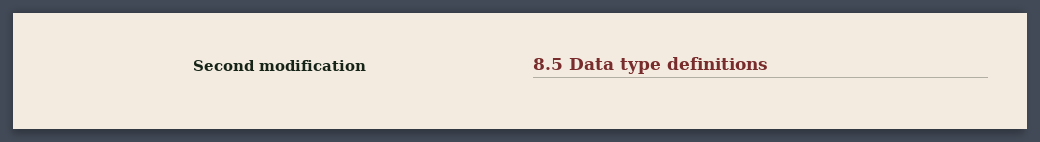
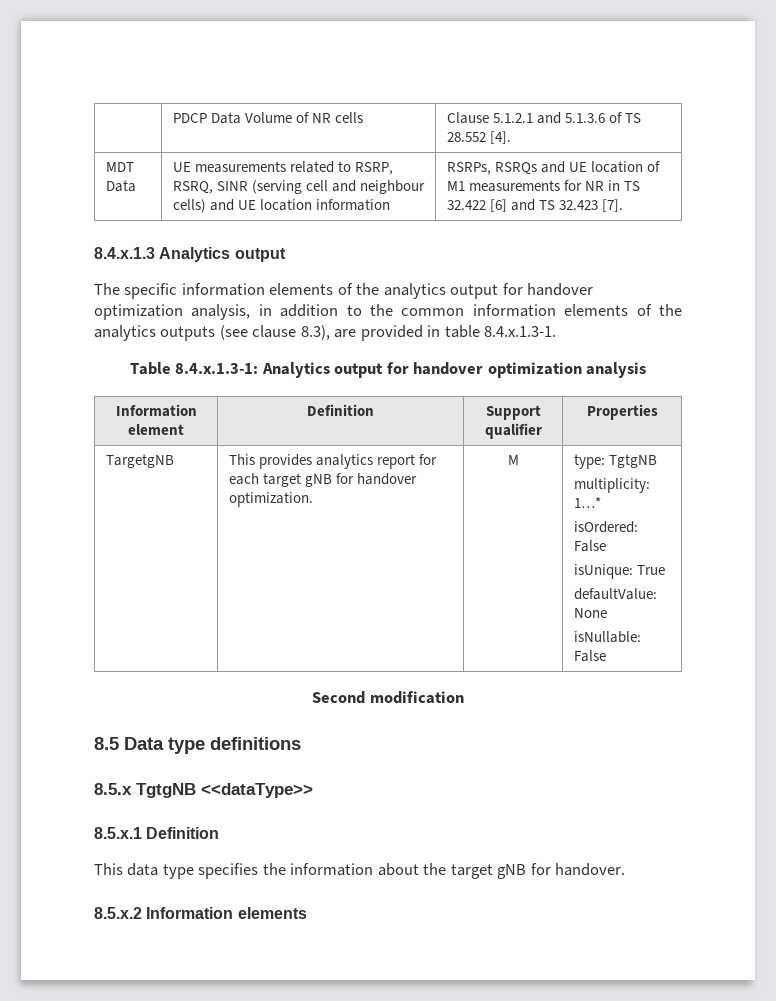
(193, 65) none -> [172,112,363,124] [446,112,641,124] [446,131,511,144] [105,162,134,172] [105,180,136,192] [172,161,393,175] [172,180,425,194] [172,199,390,213] [446,161,660,175] [446,180,640,192] [446,199,623,212] [94,247,286,262] [94,283,594,299] [94,304,682,320] [94,325,557,341] [129,362,647,378] [115,404,197,417] [128,424,184,435] [307,404,374,416] [485,405,541,420] [484,423,542,439] [586,404,658,420] [105,454,174,468] [228,454,437,469] [228,473,417,487] [228,492,313,507] [507,455,519,465] [573,454,657,469] [573,478,650,493] [573,497,601,508] [573,521,638,533] [573,540,606,552] [573,564,665,579] [573,588,657,600] [573,608,607,618] [573,631,641,643] [573,650,606,662] | PDCP Data Volume of NR cells | Clause 5.1.2.1 and 5.1.3.6 of TS 28.552 [4]. // MDT Data | UE measurements related to RSRP, RSRQ, SINR (serving cell and neighbour cells) and UE location information | RSRPs, RSRQs and UE location of M1 measurements for NR in TS 32.422 [6] and TS 32.423 [7]. // 8.4.x.1.3 Analytics output // The specific information elements of the analytics output for handover optimization analysis, in addition to the common information elements of the analytics outputs (see clause 8.3), are provided in table 8.4.x.1.3-1. // Table 8.4.x.1.3-1: Analytics output for handover optimization analysis // Information element | Definition | Support qualifier | Properties // TargetgNB | This provides analytics report for each target gNB for handover optimization. | M | type: TgtgNB // multiplicity: 1…* // isOrdered: False // isUnique: True // defaultValue: None // isNullable: False //
(768, 63) none -> [94,783,313,798] [94,827,220,839] [94,863,626,879] [94,907,307,919] // 8.5.x TgtgNB <<dataType>> // 8.5.x.1 Definition // This data type specifies the information about the target gNB for handover. // 8.5.x.2 Information elements

